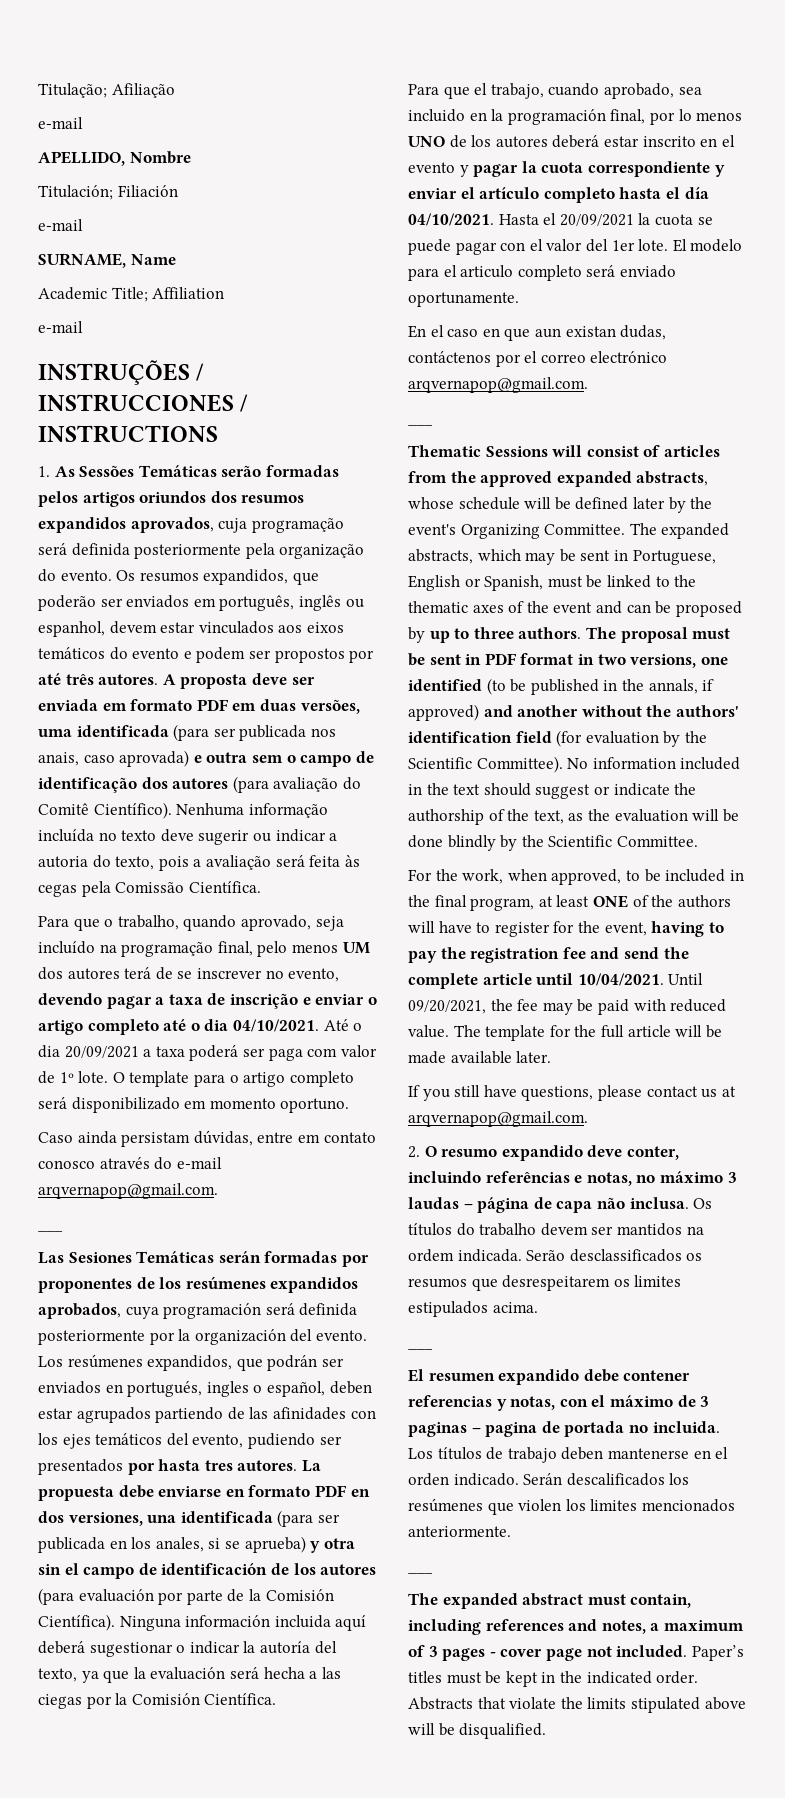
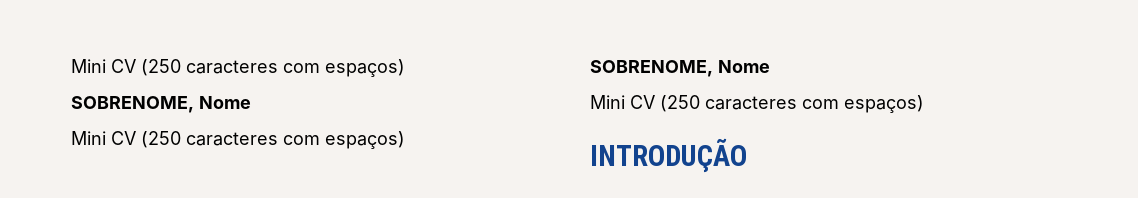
[38,83,175,98] [38,117,83,129] [38,151,191,166] [38,185,178,200] [38,219,83,231] [38,253,176,268] [38,287,225,302] [38,321,83,333] [38,360,205,385] [38,394,249,412] [38,425,218,443] [38,465,339,477] [38,491,305,507] [38,517,344,533] [38,543,365,559] [38,569,319,585] [38,595,364,611] [38,621,344,637] [38,647,375,663] [38,673,315,689] [38,699,360,714] [38,724,336,741] [38,750,374,767] [38,776,361,793] [38,802,328,819] [38,829,338,845] [38,855,360,871] [38,881,261,897] [38,915,344,931] [38,941,370,957] [38,967,340,982] [38,993,377,1009] [38,1019,363,1035] [38,1045,377,1061] [38,1071,354,1087] [38,1097,350,1113] [38,1130,376,1147] [38,1157,222,1170] [38,1183,218,1199] [38,1229,63,1232] [38,1251,369,1267] [38,1276,359,1293] [38,1303,358,1319] [38,1329,367,1345] [38,1354,344,1371] [38,1381,372,1397] [38,1407,376,1423] [38,1433,342,1449] [38,1459,321,1475] [38,1485,370,1501] [38,1510,340,1527] [38,1536,355,1553] [38,1563,377,1579] [38,1588,334,1605] [38,1614,367,1631] [38,1641,337,1657] [38,1667,341,1683] [38,1693,277,1709] [408,83,702,99] [408,109,743,125] [408,135,735,148] [408,161,725,177] [408,187,709,203] [408,213,713,226] [408,239,743,255] [408,265,676,281] [408,292,519,307] [408,325,667,341] [408,351,668,367] [408,377,588,393] [408,423,433,426] [408,445,720,457] [408,471,709,487] [408,497,713,513] [408,523,730,539] [408,549,716,565] [408,575,697,591] [408,601,742,617] [408,627,731,643] [408,653,728,668] [408,678,715,695] [408,704,739,721] [408,730,707,747] [408,756,741,773] [408,783,697,799] [408,809,739,825] [408,835,698,851] [408,869,744,885] [408,895,731,911] [408,921,724,937] [408,947,689,963] [408,973,704,989] [408,999,727,1015] [408,1025,722,1041] [408,1051,552,1064] [408,1085,736,1101] [408,1111,588,1127] [408,1145,679,1161] [408,1171,737,1186] [408,1197,713,1213] [408,1223,704,1236] [408,1249,703,1262] [408,1275,682,1291] [408,1301,538,1317] [408,1347,433,1350] [408,1369,691,1385] [408,1395,710,1411] [408,1421,720,1437] [408,1447,729,1463] [408,1473,690,1486] [408,1498,735,1515] [408,1526,511,1537] [408,1571,433,1574] [408,1593,692,1609] [408,1619,744,1635] [408,1645,744,1661] [408,1671,699,1687] [408,1697,746,1713] [408,1723,547,1739] Titulação; Afiliação // e-mail // APELLIDO, Nombre // Titulación; Filiación // e-mail // SURNAME, Name // Academic Title; Affiliation // e-mail // INSTRUÇÕES / INSTRUCCIONES / INSTRUCTIONS // 1. As Sessões Temáticas serão formadas pelos artigos oriundos dos resumos expandidos aprovados, cuja programação será definida posteriormente pela organização do evento. Os resumos expandidos, que poderão ser enviados em português, inglês ou espanhol, devem estar vinculados aos eixos temáticos do evento e podem ser propostos por até três autores. A proposta deve ser enviada em formato PDF em duas versões, uma identificada (para ser publicada nos anais, caso aprovada) e outra sem o campo de identificação dos autores (para avaliação do Comitê Científico). Nenhuma informação incluída no texto deve sugerir ou indicar a autoria do texto, pois a avaliação será feita às cegas pela Comissão Científica. // Para que o trabalho, quando aprovado, seja incluído na programação final, pelo menos UM dos autores terá de se inscrever no evento, devendo pagar a taxa de inscrição e enviar o artigo completo até o dia 04/10/2021. Até o dia 20/09/2021 a taxa poderá ser paga com valor de 1º lote. O template para o artigo completo será disponibilizado em momento oportuno. // Caso ainda persistam dúvidas, entre em contato conosco através do e-mail arqvernapop@gmail.com. // ___ // Las Sesiones Temáticas serán formadas por proponentes de los resúmenes expandidos aprobados, cuya programación será definida posteriormente por la organización del evento. Los resúmenes expandidos, que podrán ser enviados en portugués, ingles o español, deben estar agrupados partiendo de las afinidades con los ejes temáticos del evento, pudiendo ser presentados por hasta tres autores. La propuesta debe enviarse en formato PDF en dos versiones, una identificada (para ser publicada en los anales, si se aprueba) y otra sin el campo de identificación de los autores (para evaluación por parte de la Comisión Científica). Ninguna información incluida aquí deberá sugestionar o indicar la autoría del texto, ya que la evaluación será hecha a las ciegas por la Comisión Científica. // Para que el trabajo, cuando aprobado, sea incluido en la programación final, por lo menos UNO de los autores deberá estar inscrito en el evento y pagar la cuota correspondiente y enviar el artículo completo hasta el día 04/10/2021. Hasta el 20/09/2021 la cuota se puede pagar con el valor del 1er lote. El modelo para el articulo completo será enviado oportunamente. // En el caso en que aun existan dudas, contáctenos por el correo electrónico arqvernapop@gmail.com. // ___ // Thematic Sessions will consist of articles from the approved expanded abstracts, whose schedule will be defined later by the event's Organizing Committee. The expanded abstracts, which may be sent in Portuguese, English or Spanish, must be linked to the thematic axes of the event and can be proposed by up to three authors. The proposal must be sent in PDF format in two versions, one identified (to be published in the annals, if approved) and another without the authors' identification field (for evaluation by the Scientific Committee). No information included in the text should suggest or indicate the authorship of the text, as the evaluation will be done blindly by the Scientific Committee. // For the work, when approved, to be included in the final program, at least ONE of the authors will have to register for the event, having to pay the registration fee and send the complete article until 10/04/2021. Until 09/20/2021, the fee may be paid with reduced value. The template for the full article will be made available later. // If you still have questions, please contact us at arqvernapop@gmail.com. // 2. O resumo expandido deve conter, incluindo referências e notas, no máximo 3 laudas – página de capa não inclusa. Os títulos do trabalho devem ser mantidos na ordem indicada. Serão desclassificados os resumos que desrespeitarem os limites estipulados acima. // ___ // El resumen expandido debe contener referencias y notas, con el máximo de 3 paginas – pagina de portada no incluida. Los títulos de trabajo deben mantenerse en el orden indicado. Serán descalificados los resúmenes que violen los limites mencionados anteriormente. // ___ // The expanded abstract must contain, including references and notes, a maximum of 3 pages - cover page not included. Paper’s titles must be kept in the indicated order. Abstracts that violate the limits stipulated above will be disqualified. -> [71,59,405,77] [71,96,251,113] [71,131,405,149] [590,60,770,77] [590,95,924,113] [590,138,747,173] Mini CV (250 caracteres com espaços) // SOBRENOME, Nome // Mini CV (250 caracteres com espaços) // SOBRENOME, Nome // Mini CV (250 caracteres com espaços) // INTRODUÇÃO

